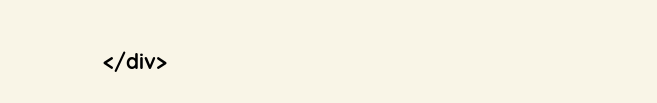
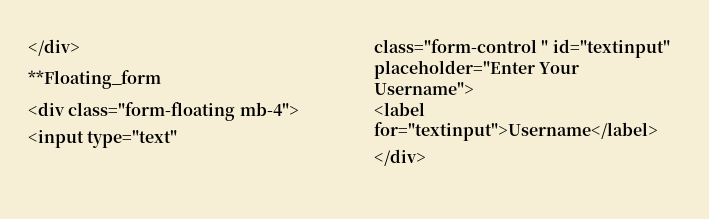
[103,51,167,72] </div> -> [28,39,80,56] [28,70,161,89] [28,102,299,121] [28,130,178,148] [374,39,670,58] [374,60,580,79] [374,82,474,95] [374,102,425,116] [374,122,658,141] [374,149,426,166] </div> // **Floating_form // <div class="form-floating mb-4"> // <input type="text" class="form-control " id="textinput" placeholder="Enter Your Username"> // <label for="textinput">Username</label> // </div>

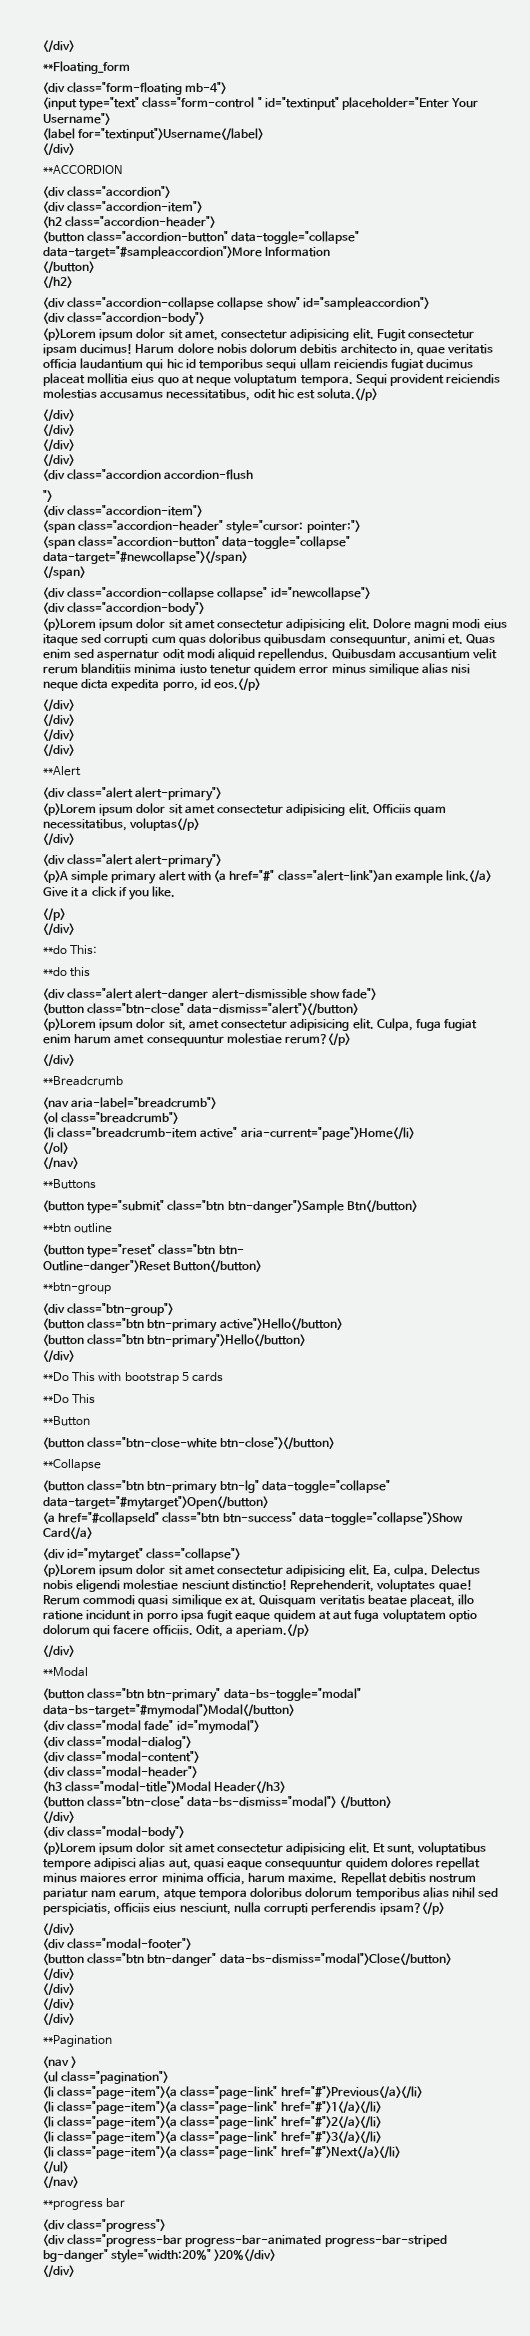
(426, 157) none -> [43,165,123,174] [43,186,171,198] [43,201,203,213] [43,216,216,228] [43,231,360,244] [43,246,331,259] [43,261,94,273] [43,276,72,288] [43,297,429,310] [43,312,205,326] [43,328,475,341] [43,343,494,356] [43,358,474,371] [43,373,501,386] [43,388,378,401] [43,409,74,421] [43,424,74,436] [43,439,74,451] [43,454,74,466] [43,469,254,481] [43,490,52,502] [43,505,203,517] [43,520,360,534] [43,536,351,549] [43,551,247,564] [43,566,85,579] [43,587,370,600] [43,602,205,616] [43,618,507,631] [43,633,496,646] [43,648,498,661] [43,663,471,676] [43,678,261,691] [43,699,74,711] [43,714,74,726] [43,729,74,741] [43,744,74,756] [43,766,81,776] [43,787,222,801] [43,803,447,816] [43,818,200,831] [43,833,74,845] [43,854,222,868] [43,870,492,884] [43,886,176,900] [43,908,65,921] [43,923,74,935] [43,945,98,955] [43,967,91,977] [43,988,377,1001] [43,1003,359,1015] [43,1018,478,1031] [43,1033,351,1046] [43,1054,74,1066] [43,1076,123,1086] [43,1097,217,1109] [43,1112,179,1124] [43,1127,414,1140] [43,1142,68,1154] [43,1157,78,1169] [43,1179,96,1189] [43,1200,417,1214] [43,1223,113,1233] [43,1244,244,1258] [43,1260,262,1273] [43,1282,111,1294] [43,1303,174,1316] [43,1318,342,1332] [43,1334,306,1348] [43,1350,74,1362] [43,1372,224,1384] [43,1394,96,1404] [43,1416,90,1426] [43,1437,335,1449] [43,1459,101,1471] [43,1480,390,1494] [43,1496,268,1510] [43,1512,463,1525] [43,1527,92,1539] [43,1548,241,1562] [43,1564,481,1577] [43,1579,472,1592] [43,1594,475,1607] [43,1609,477,1622] [43,1624,310,1637] [43,1645,74,1657] [43,1667,88,1677] [43,1688,361,1702] [43,1704,294,1718] [43,1720,259,1734] [43,1736,192,1749] [43,1751,200,1763] [43,1766,198,1778] [43,1781,286,1793] [43,1796,391,1808] [43,1811,74,1823] [43,1826,185,1840] [43,1842,487,1855] [43,1857,481,1870] [43,1872,477,1885] [43,1887,499,1900] [43,1902,444,1915] [43,1923,74,1935] [43,1938,192,1950] [43,1953,451,1966] [43,1968,74,1980] [43,1983,74,1995] [43,1998,74,2010] [43,2013,74,2025] [43,2035,112,2047] [43,2056,77,2068] [43,2071,169,2084] [43,2086,422,2099] [43,2101,381,2114] [43,2116,381,2129] [43,2131,381,2144] [43,2146,400,2159] [43,2161,68,2173] [43,2176,78,2188] [43,2198,126,2210] [43,2219,166,2232] [43,2234,447,2247] [43,2249,276,2263] [43,2265,74,2277] // **ACCORDION // <div class="accordion"> // <div class="accordion-item"> // <h2 class="accordion-header"> // <button class="accordion-button" data-toggle="collapse" data-target="#sampleaccordion">More Information // </button> // </h2> // <div class="accordion-collapse collapse show" id="sampleaccordion"> // <div class="accordion-body"> // <p>Lorem ipsum dolor sit amet, consectetur adipisicing elit. Fugit consectetur ipsam ducimus! Harum dolore nobis dolorum debitis architecto in, quae veritatis officia laudantium qui hic id temporibus sequi ullam reiciendis fugiat ducimus placeat mollitia eius quo at neque voluptatum tempora. Sequi provident reiciendis molestias accusamus necessitatibus, odit hic est soluta.</p> // </div> // </div> // </div> // </div> // <div class="accordion accordion-flush // "> // <div class="accordion-item"> // <span class="accordion-header" style="cursor: pointer;"> // <span class="accordion-button" data-toggle="collapse" data-target="#newcollapse"></span> // </span> // <div class="accordion-collapse collapse" id="newcollapse"> // <div class="accordion-body"> // <p>Lorem ipsum dolor sit amet consectetur adipisicing elit. Dolore magni modi eius itaque sed corrupti cum quas doloribus quibusdam consequuntur, animi et. Quas enim sed aspernatur odit modi aliquid repellendus. Quibusdam accusantium velit rerum blanditiis minima iusto tenetur quidem error minus similique alias nisi neque dicta expedita porro, id eos.</p> // </div> // </div> // </div> // </div> // **Alert // <div class="alert alert-primary"> // <p>Lorem ipsum dolor sit amet consectetur adipisicing elit. Officiis quam necessitatibus, voluptas</p> // </div> // <div class="alert alert-primary"> // <p>A simple primary alert with <a href="#" class="alert-link">an example link.</a> Give it a click if you like. // </p> // </div> // **do This: // **do this // <div class="alert alert-danger alert-dismissible show fade"> // <button class="btn-close" data-dismiss="alert"></button> // <p>Lorem ipsum dolor sit, amet consectetur adipisicing elit. Culpa, fuga fugiat enim harum amet consequuntur molestiae rerum?</p> // </div> // **Breadcrumb // <nav aria-label="breadcrumb"> // <ol class="breadcrumb"> // <li class="breadcrumb-item active" aria-current="page">Home</li> // </ol> // </nav> // **Buttons // <button type="submit" class="btn btn-danger">Sample Btn</button> // **btn outline // <button type="reset" class="btn btn- // Outline-danger">Reset Button</button> // **btn-group // <div class="btn-group"> // <button class="btn btn-primary active">Hello</button> // <button class="btn btn-primary">Hello</button> // </div> // **Do This with bootstrap 5 cards // **Do This // **Button // <button class="btn-close-white btn-close"></button> // **Collapse // <button class="btn btn-primary btn-lg" data-toggle="collapse" data-target="#mytarget">Open</button> // <a href="#collapseId" class="btn btn-success" data-toggle="collapse">Show Card</a> // <div id="mytarget" class="collapse"> // <p>Lorem ipsum dolor sit amet consectetur adipisicing elit. Ea, culpa. Delectus nobis eligendi molestiae nesciunt distinctio! Reprehenderit, voluptates quae! Rerum commodi quasi similique ex at. Quisquam veritatis beatae placeat, illo ratione incidunt in porro ipsa fugit eaque quidem at aut fuga voluptatem optio dolorum qui facere officiis. Odit, a aperiam.</p> // </div> // **Modal // <button class="btn btn-primary" data-bs-toggle="modal" data-bs-target="#mymodal">Modal</button> // <div class="modal fade" id="mymodal"> // <div class="modal-dialog"> // <div class="modal-content"> // <div class="modal-header"> // <h3 class="modal-title">Modal Header</h3> // <button class="btn-close" data-bs-dismiss="modal"> </button> // </div> // <div class="modal-body"> // <p>Lorem ipsum dolor sit amet consectetur adipisicing elit. Et sunt, voluptatibus tempore adipisci alias aut, quasi eaque consequuntur quidem dolores repellat minus maiores error minima officia, harum maxime. Repellat debitis nostrum pariatur nam earum, atque tempora doloribus dolorum temporibus alias nihil sed perspiciatis, officiis eius nesciunt, nulla corrupti perferendis ipsam?</p> // </div> // <div class="modal-footer"> // <button class="btn btn-danger" data-bs-dismiss="modal">Close</button> // </div> // </div> // </div> // </div> // **Pagination // <nav > // <ul class="pagination"> // <li class="page-item"><a class="page-link" href="#">Previous</a></li> // <li class="page-item"><a class="page-link" href="#">1</a></li> // <li class="page-item"><a class="page-link" href="#">2</a></li> // <li class="page-item"><a class="page-link" href="#">3</a></li> // <li class="page-item"><a class="page-link" href="#">Next</a></li> // </ul> // </nav> // **progress bar // <div class="progress"> // <div class="progress-bar progress-bar-animated progress-bar-striped bg-danger" style="width:20%" >20%</div> // </div>

